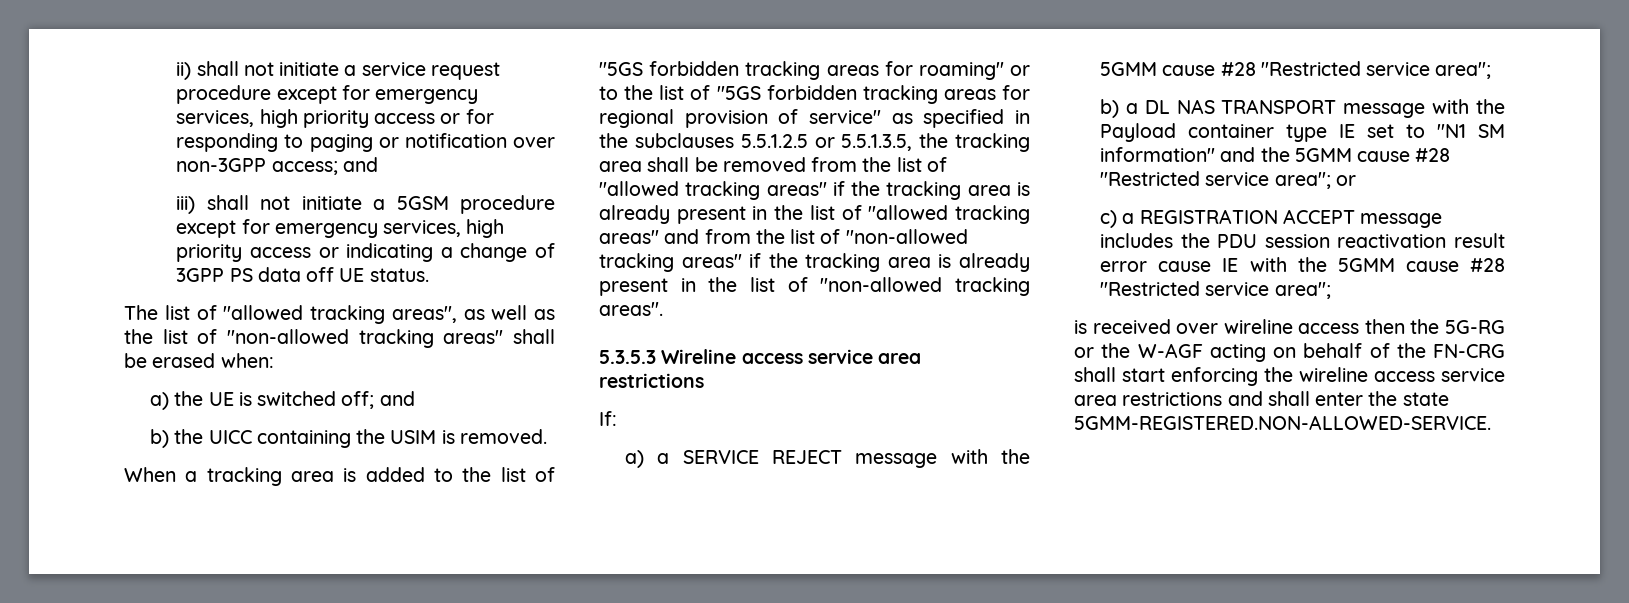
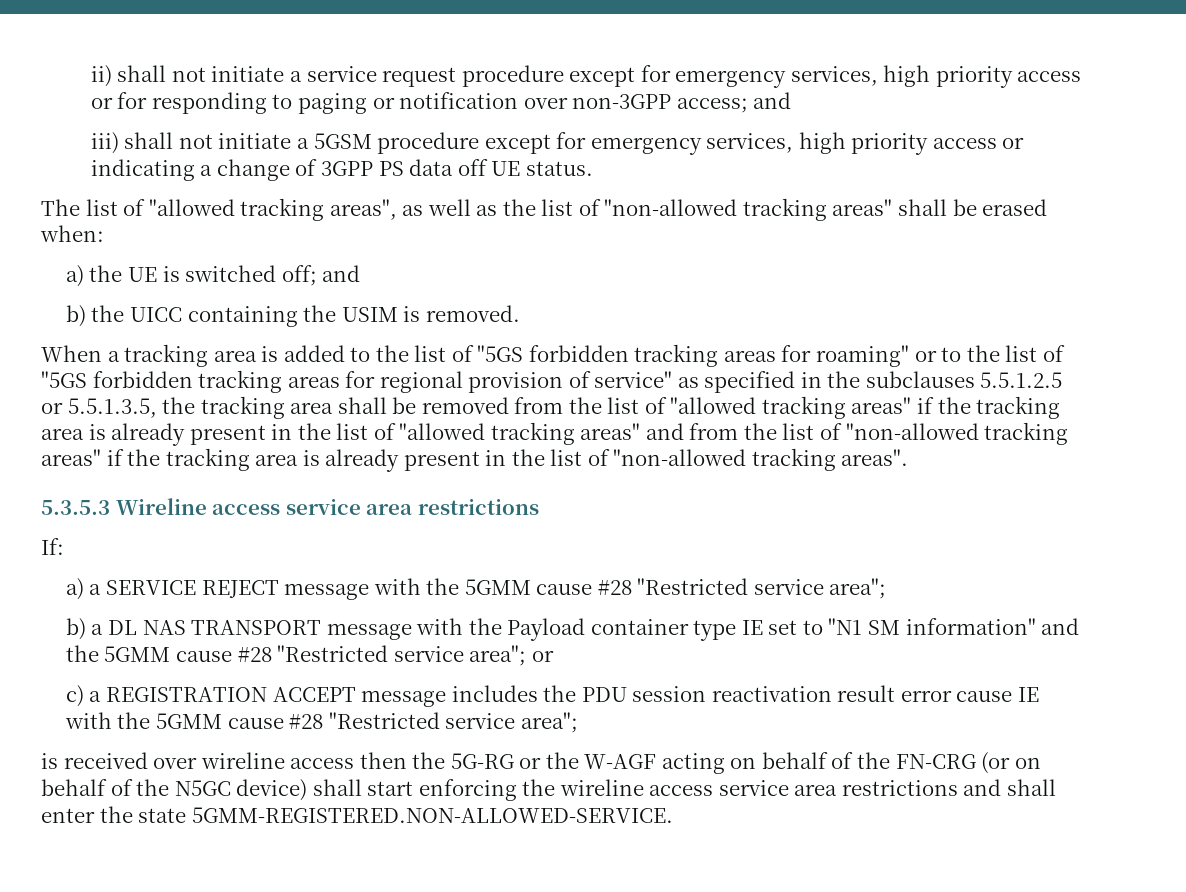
(1505, 351) none -> [981,752,1041,774] [41,779,308,801] (or on behalf of the N5GC device)

